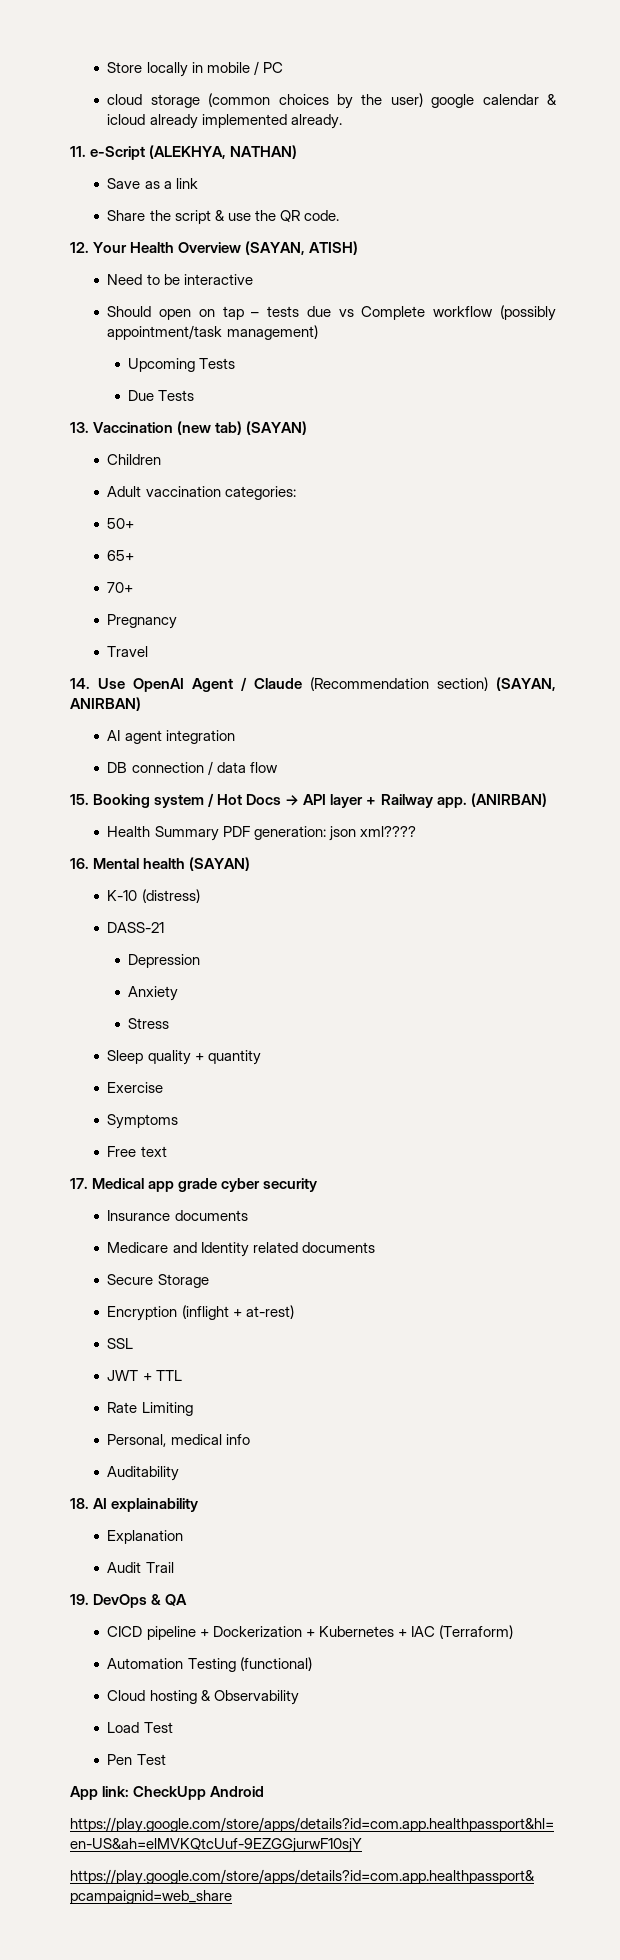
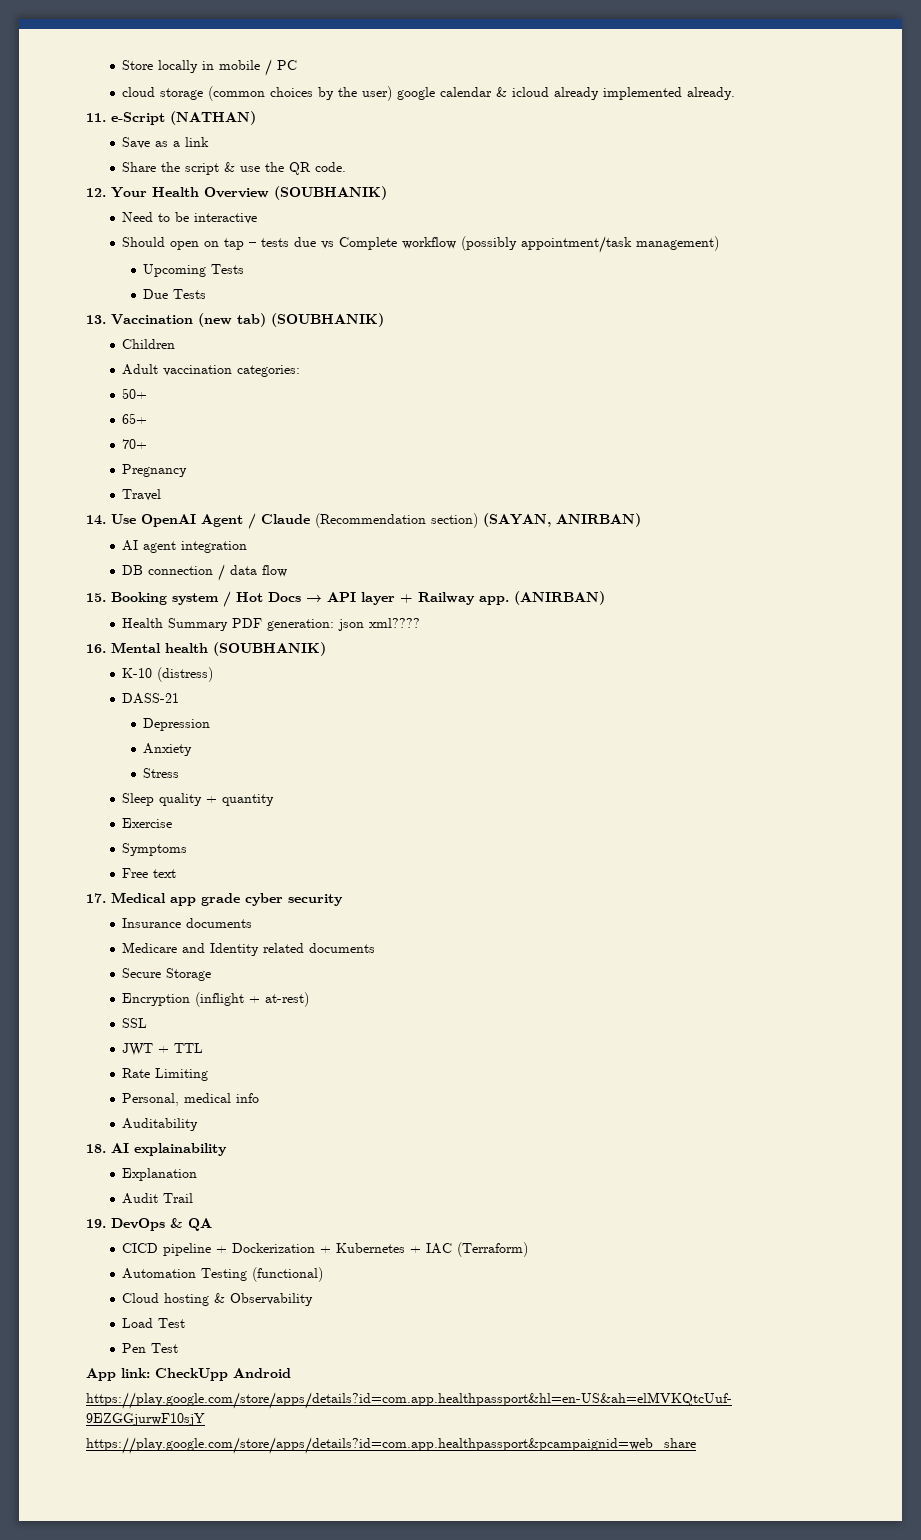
[149,145,298,159] (ALEKHYA, NATHAN) -> [170,111,256,125] (NATHAN)
[245,241,359,255] (SAYAN, ATISH) -> [274,186,387,200] (SOUBHANIK)
[246,421,308,435] (SAYAN) -> [271,313,384,327] (SOUBHANIK)
[189,857,251,871] (SAYAN) -> [213,642,326,656] (SOUBHANIK)

